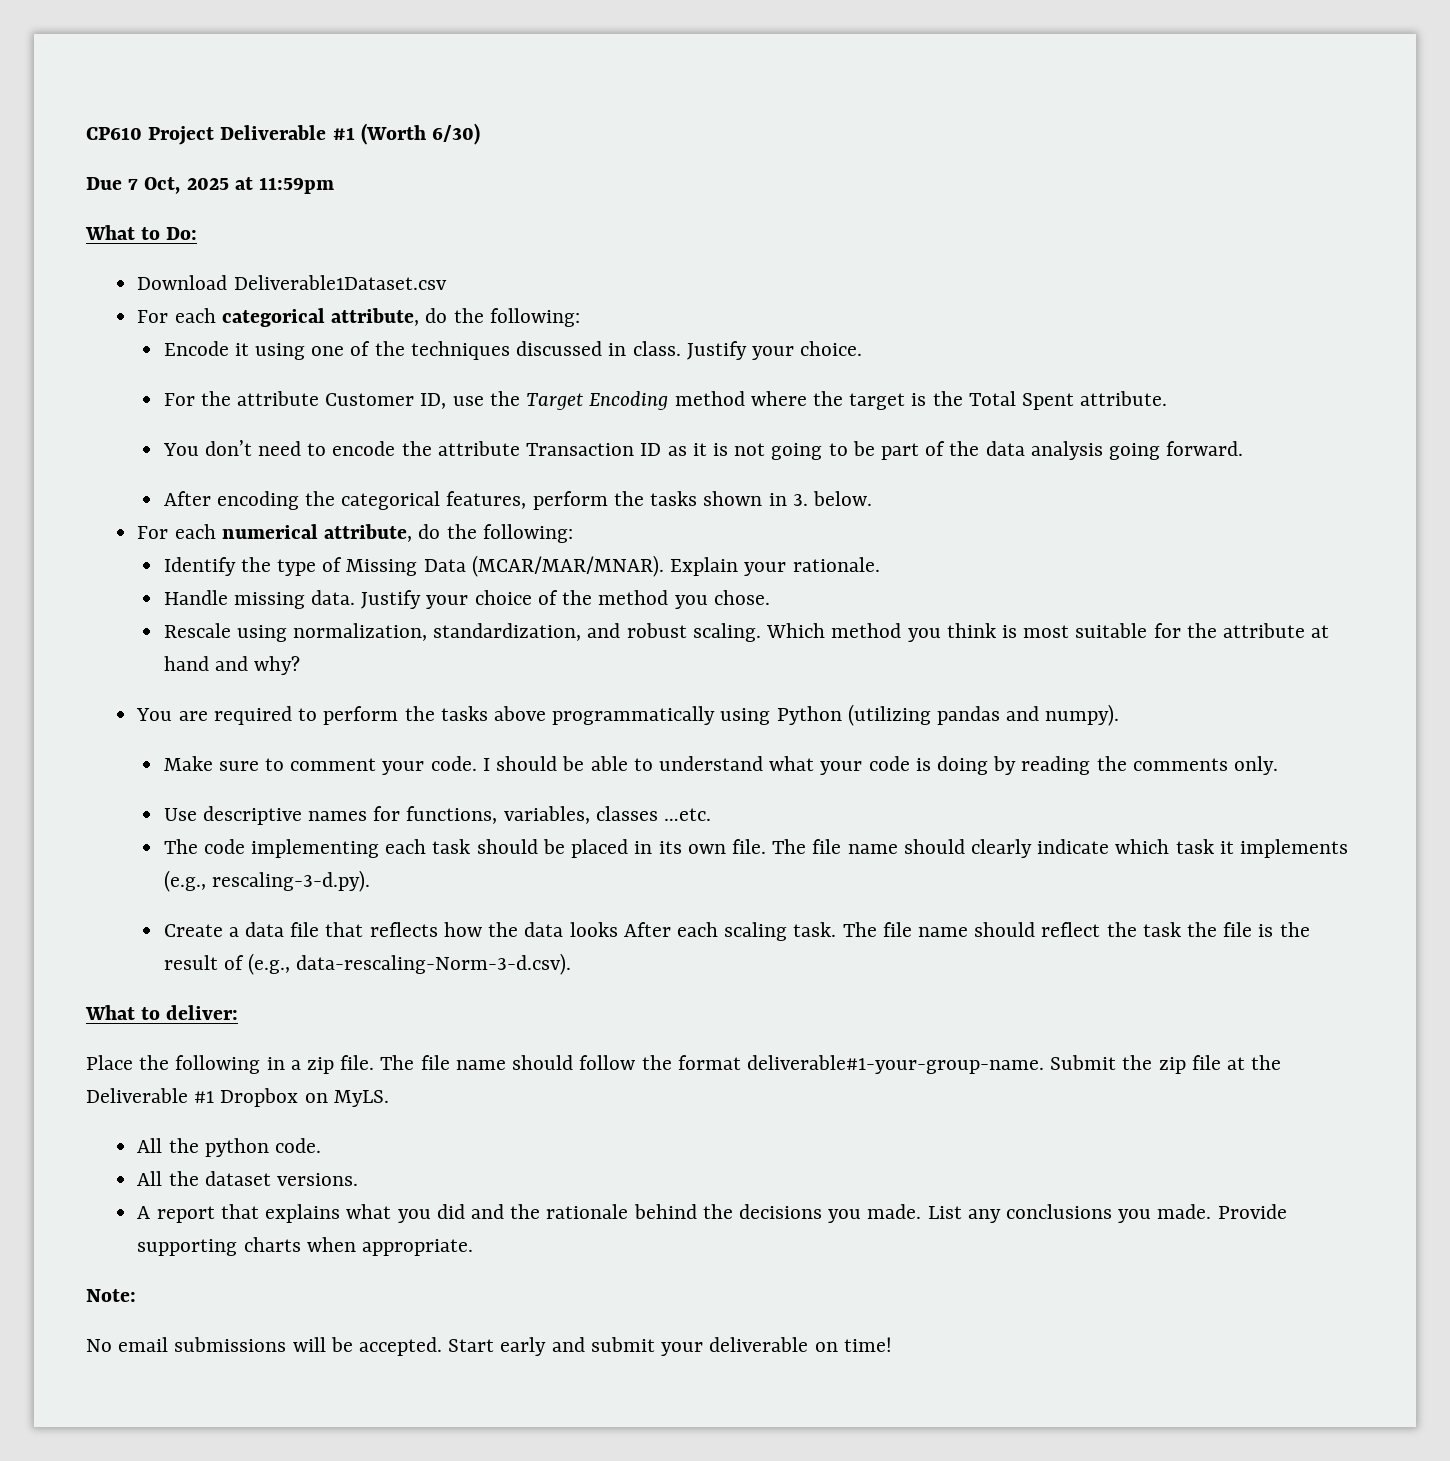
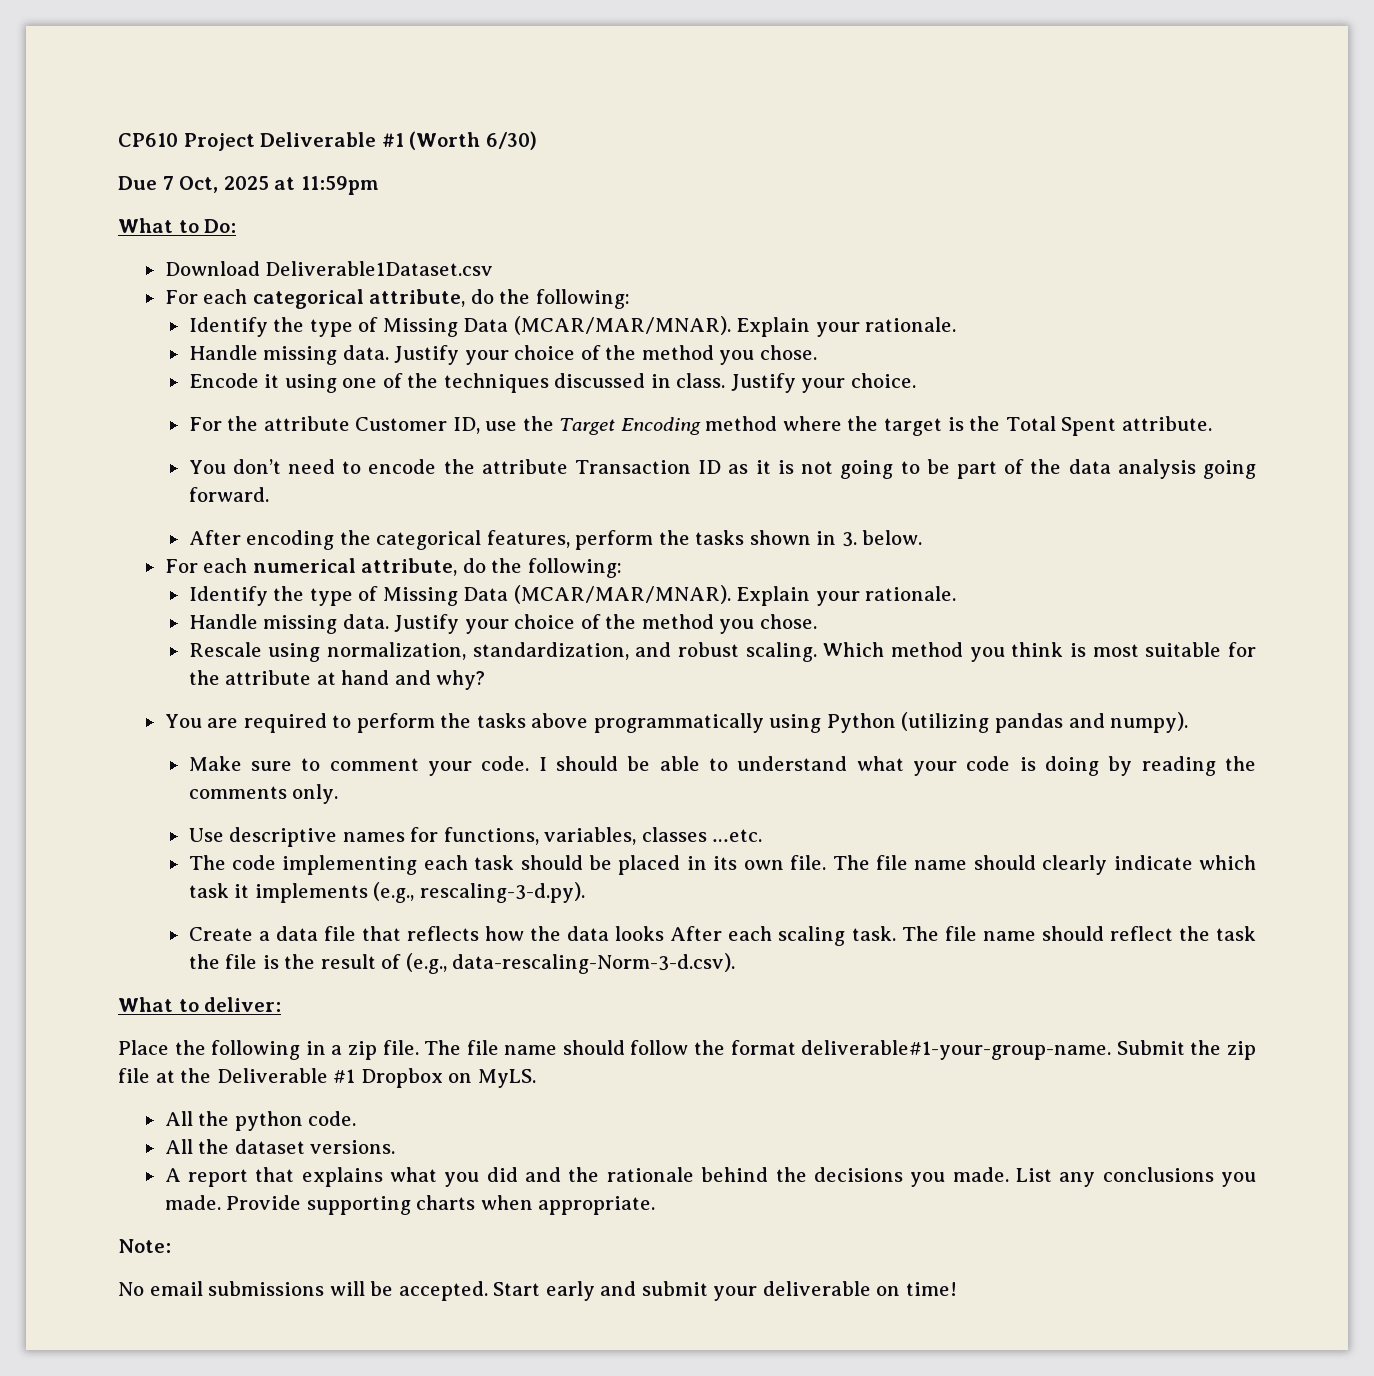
(580, 317) none -> [188,316,957,337] [188,345,817,365] // Identify the type of Missing Data (MCAR/MAR/MNAR). Explain your rationale. // Handle missing data. Justify your choice of the method you chose.

